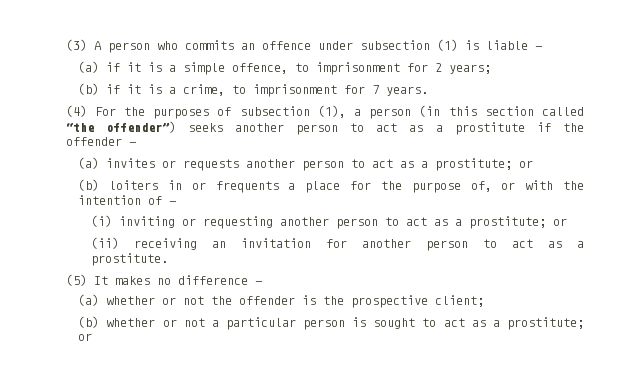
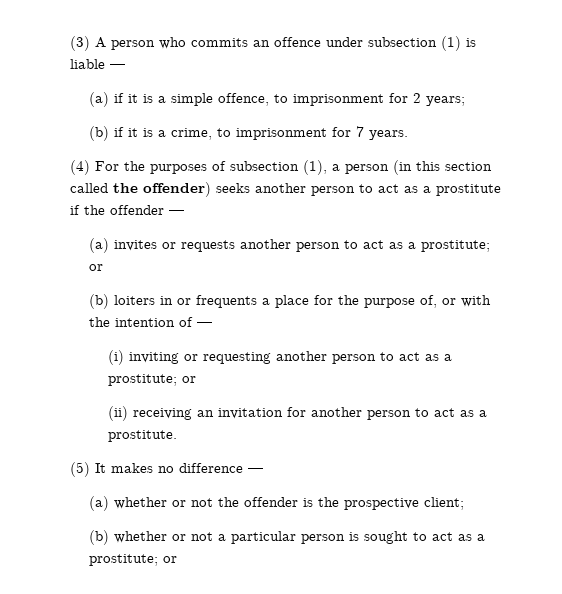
[65,121,176,133] “the offender”) -> [112,182,211,197] the offender)

